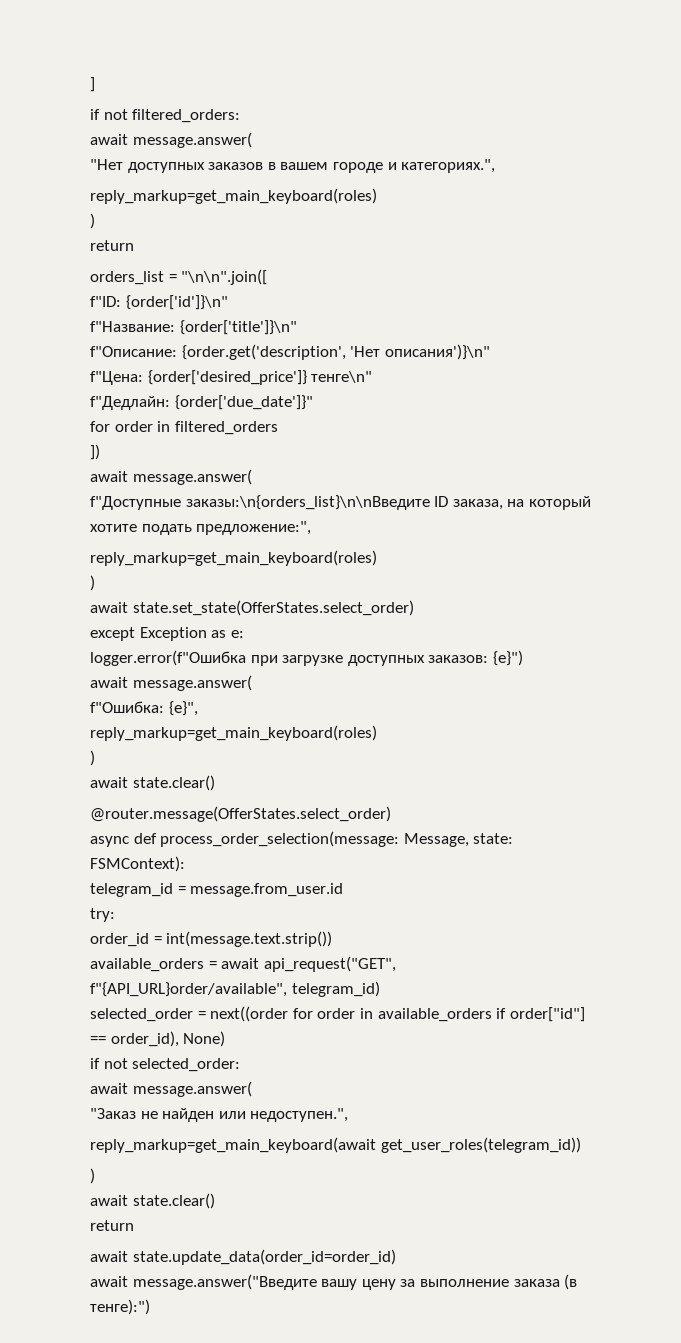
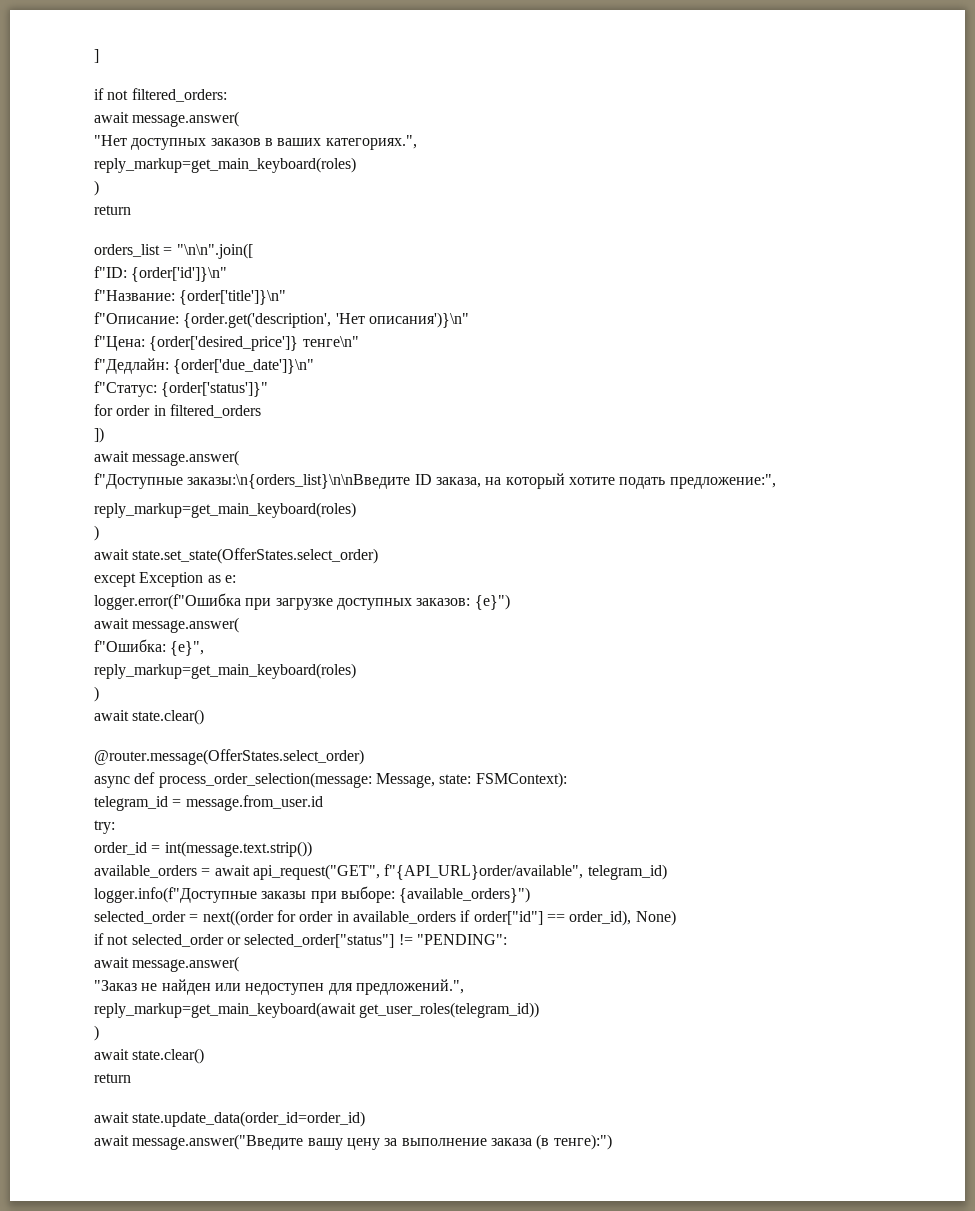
[280,162,397,173] вашем городе и -> [277,138,322,146] ваших
[174,395,313,410] {order['due_date']}" -> [173,359,315,374] [94,381,269,397] {order['due_date']}\n" // f"Статус: {order['status']}"
(380, 989) none -> [94,886,531,903] // logger.info(f"Доступные заказы при выборе: {available_orders}")
[132,1058,241,1072] selected_order: -> [131,934,507,948] selected_order or selected_order["status"] != "PENDING":
[250,1108,349,1122] недоступен.", -> [245,979,464,995] недоступен для предложений.",

